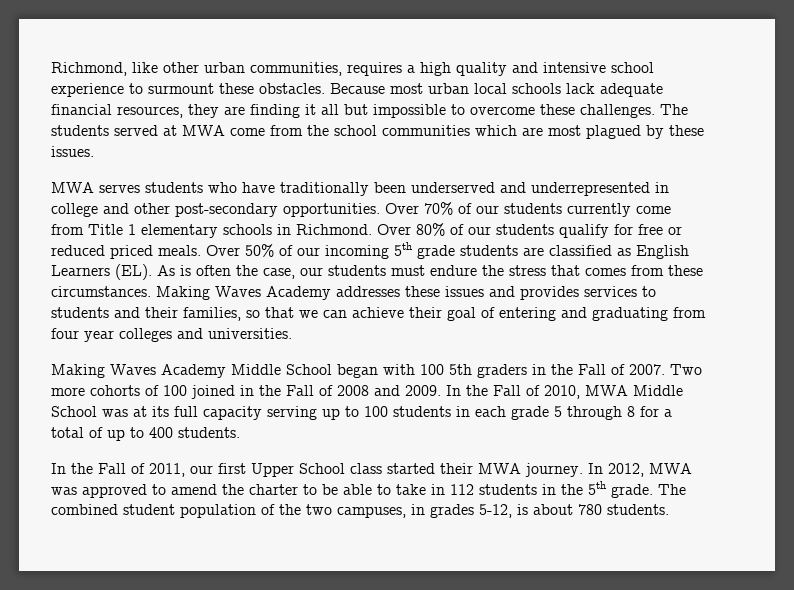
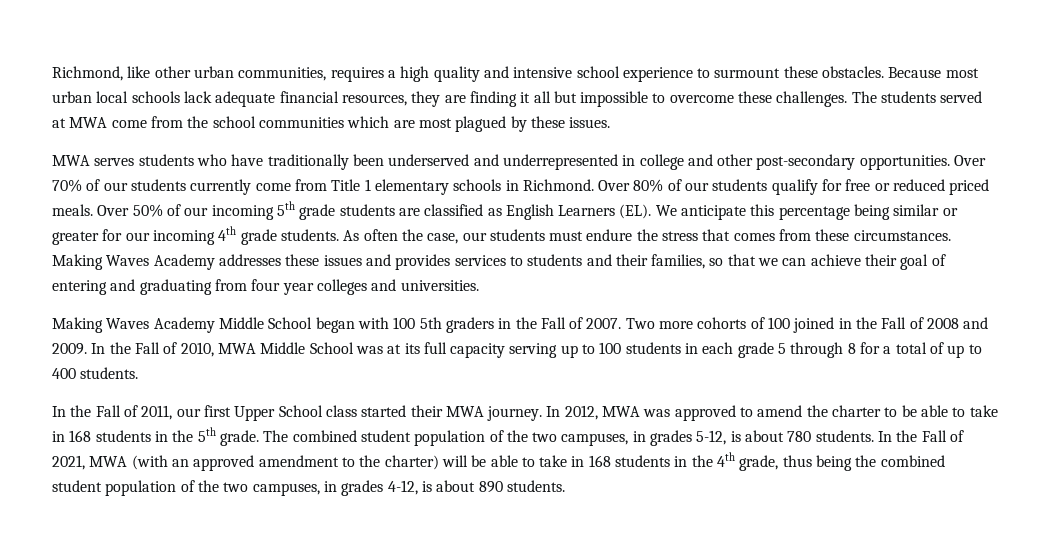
[157,265,191,276] As is -> [655,204,958,220] [52,226,360,245] We anticipate this percentage being similar or greater for our incoming 4th grade students. As
[450,484,474,495] 112 -> [69,430,92,442] 168
(669, 509) none -> [878,430,965,442] [52,452,945,471] [52,480,565,496] In the Fall of 2021, MWA (with an approved amendment to the charter) will be able to take in 168 students in the 4th grade, thus being the combined student population of the two campuses, in grades 4-12, is about 890 students.

